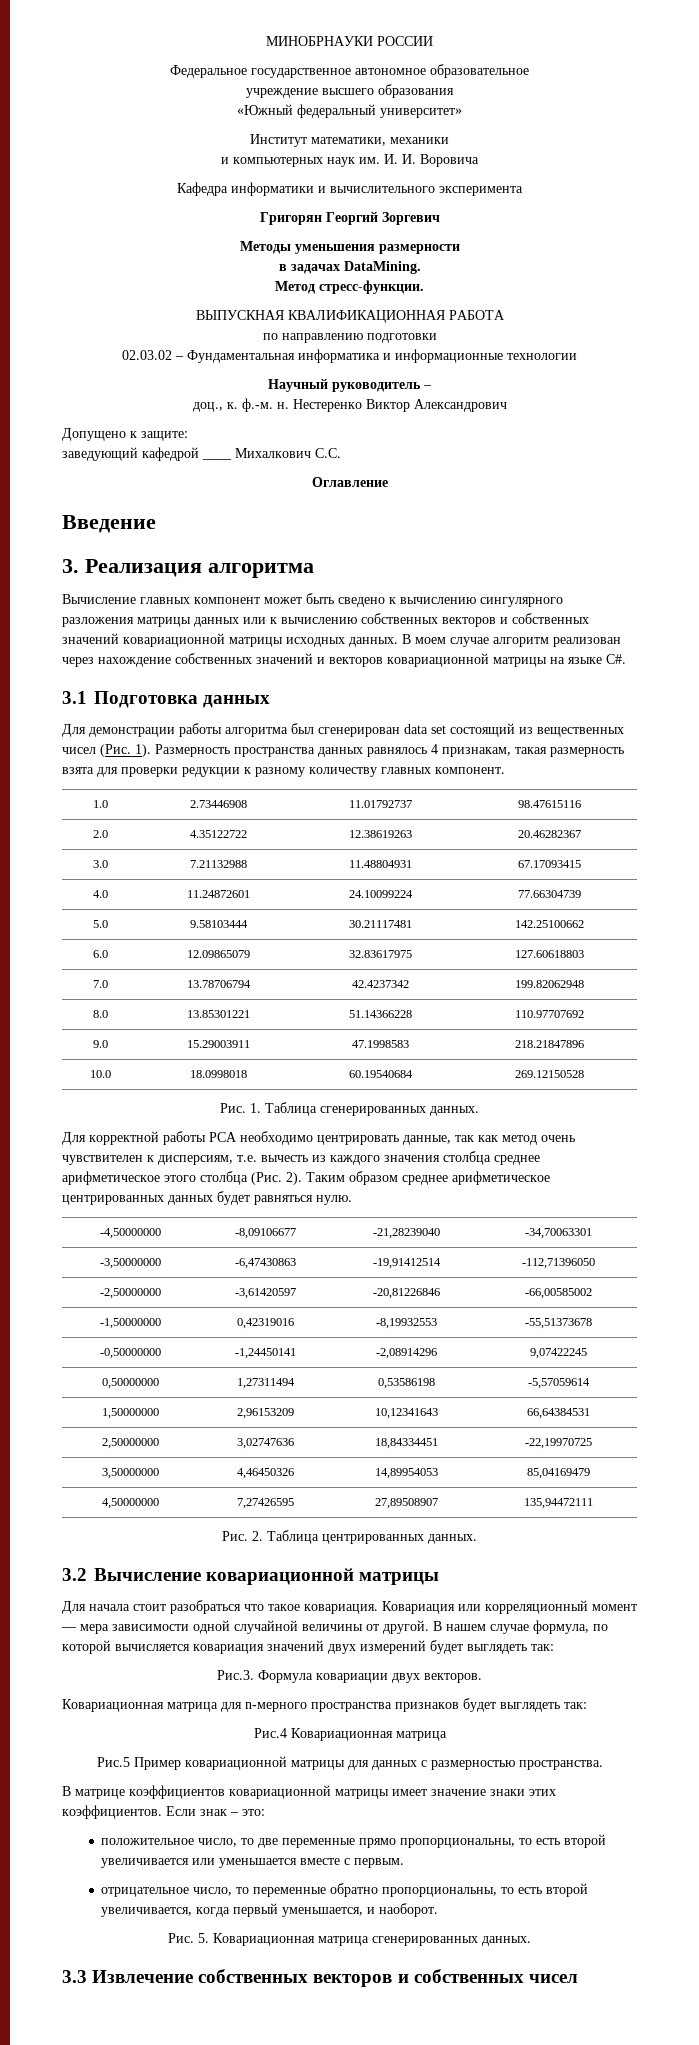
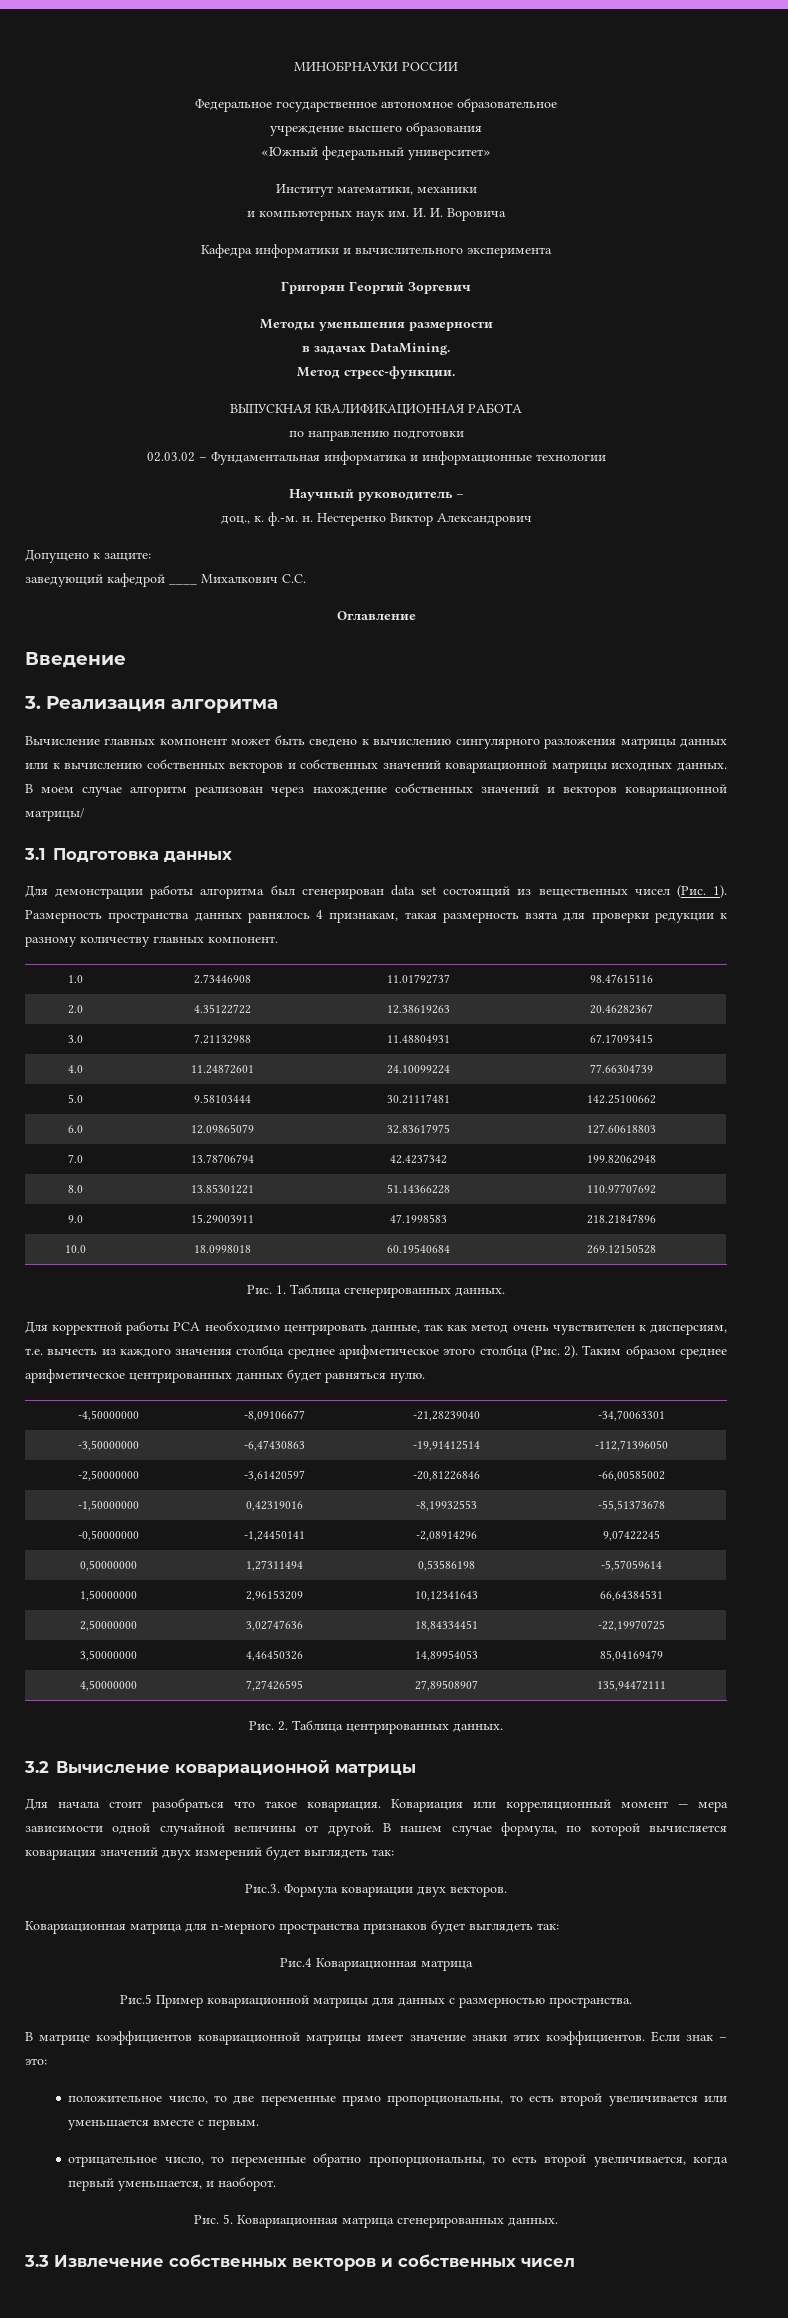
[493,654,626,667] матрицы на языке C#. -> [25,808,85,821] матрицы/

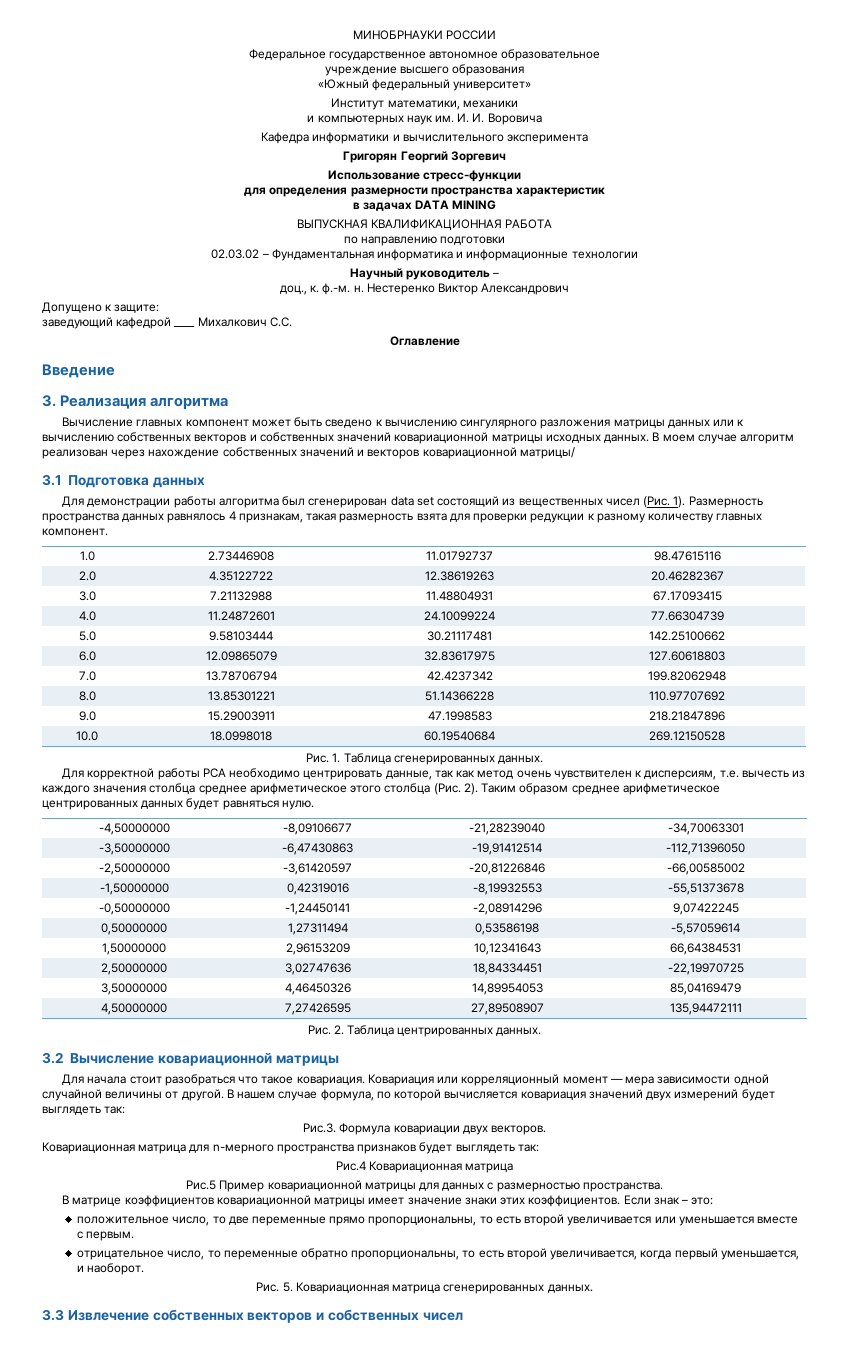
[259,319,405,331] Методы уменьшения -> [327,170,522,182] [244,187,348,197] Использование стресс-функции // для определения
(493, 326) none -> [430,187,605,197] пространства характеристик
[370,343,450,355] [297,366,455,379] DataMining. // Метод стресс-функции. -> [415,200,497,210] DATA MINING

